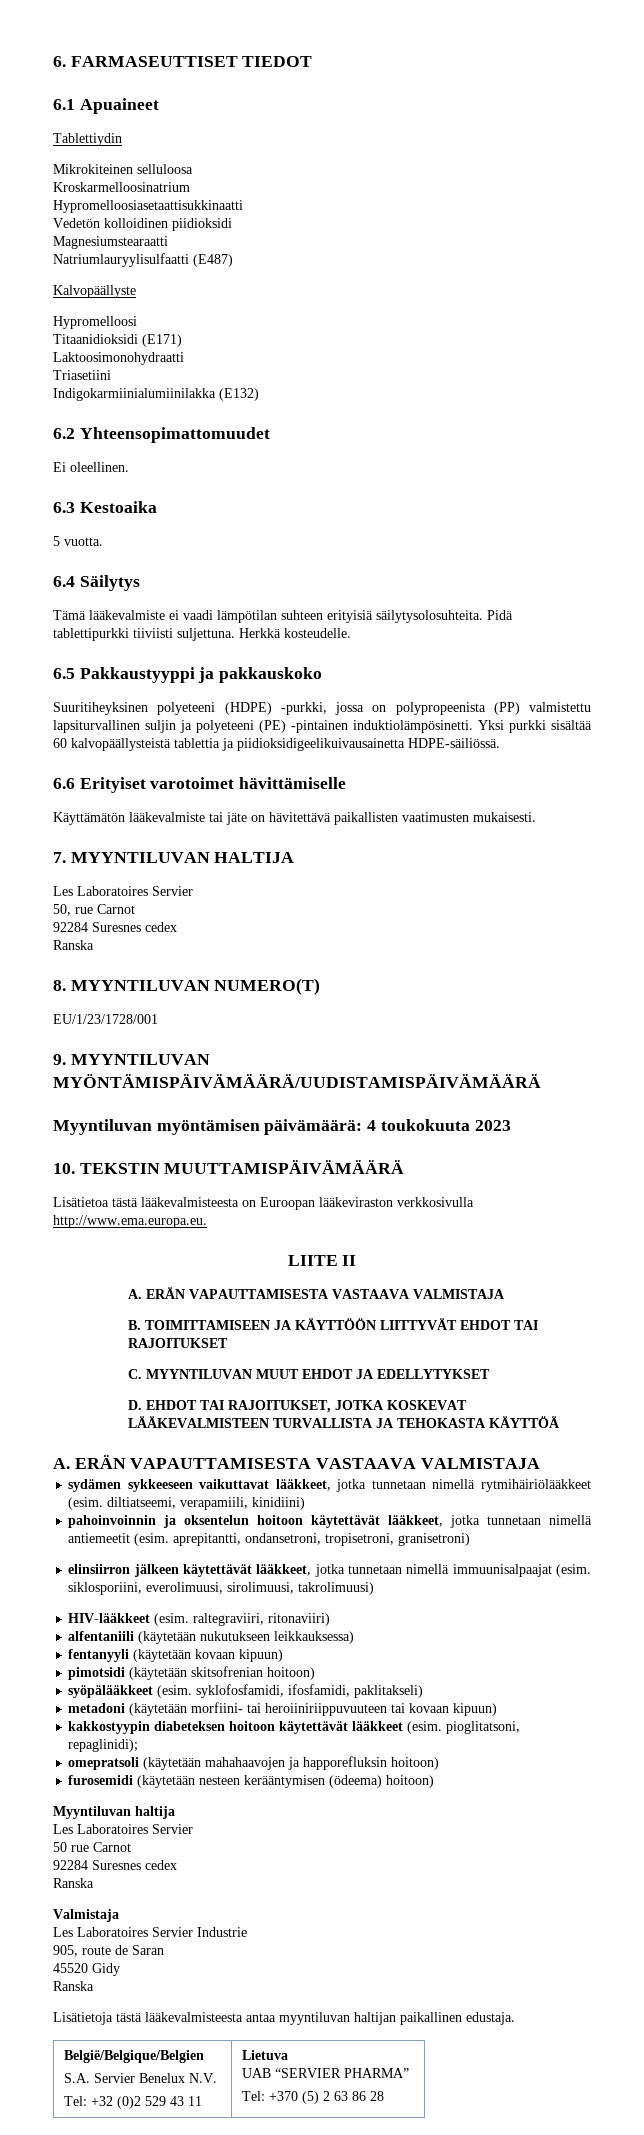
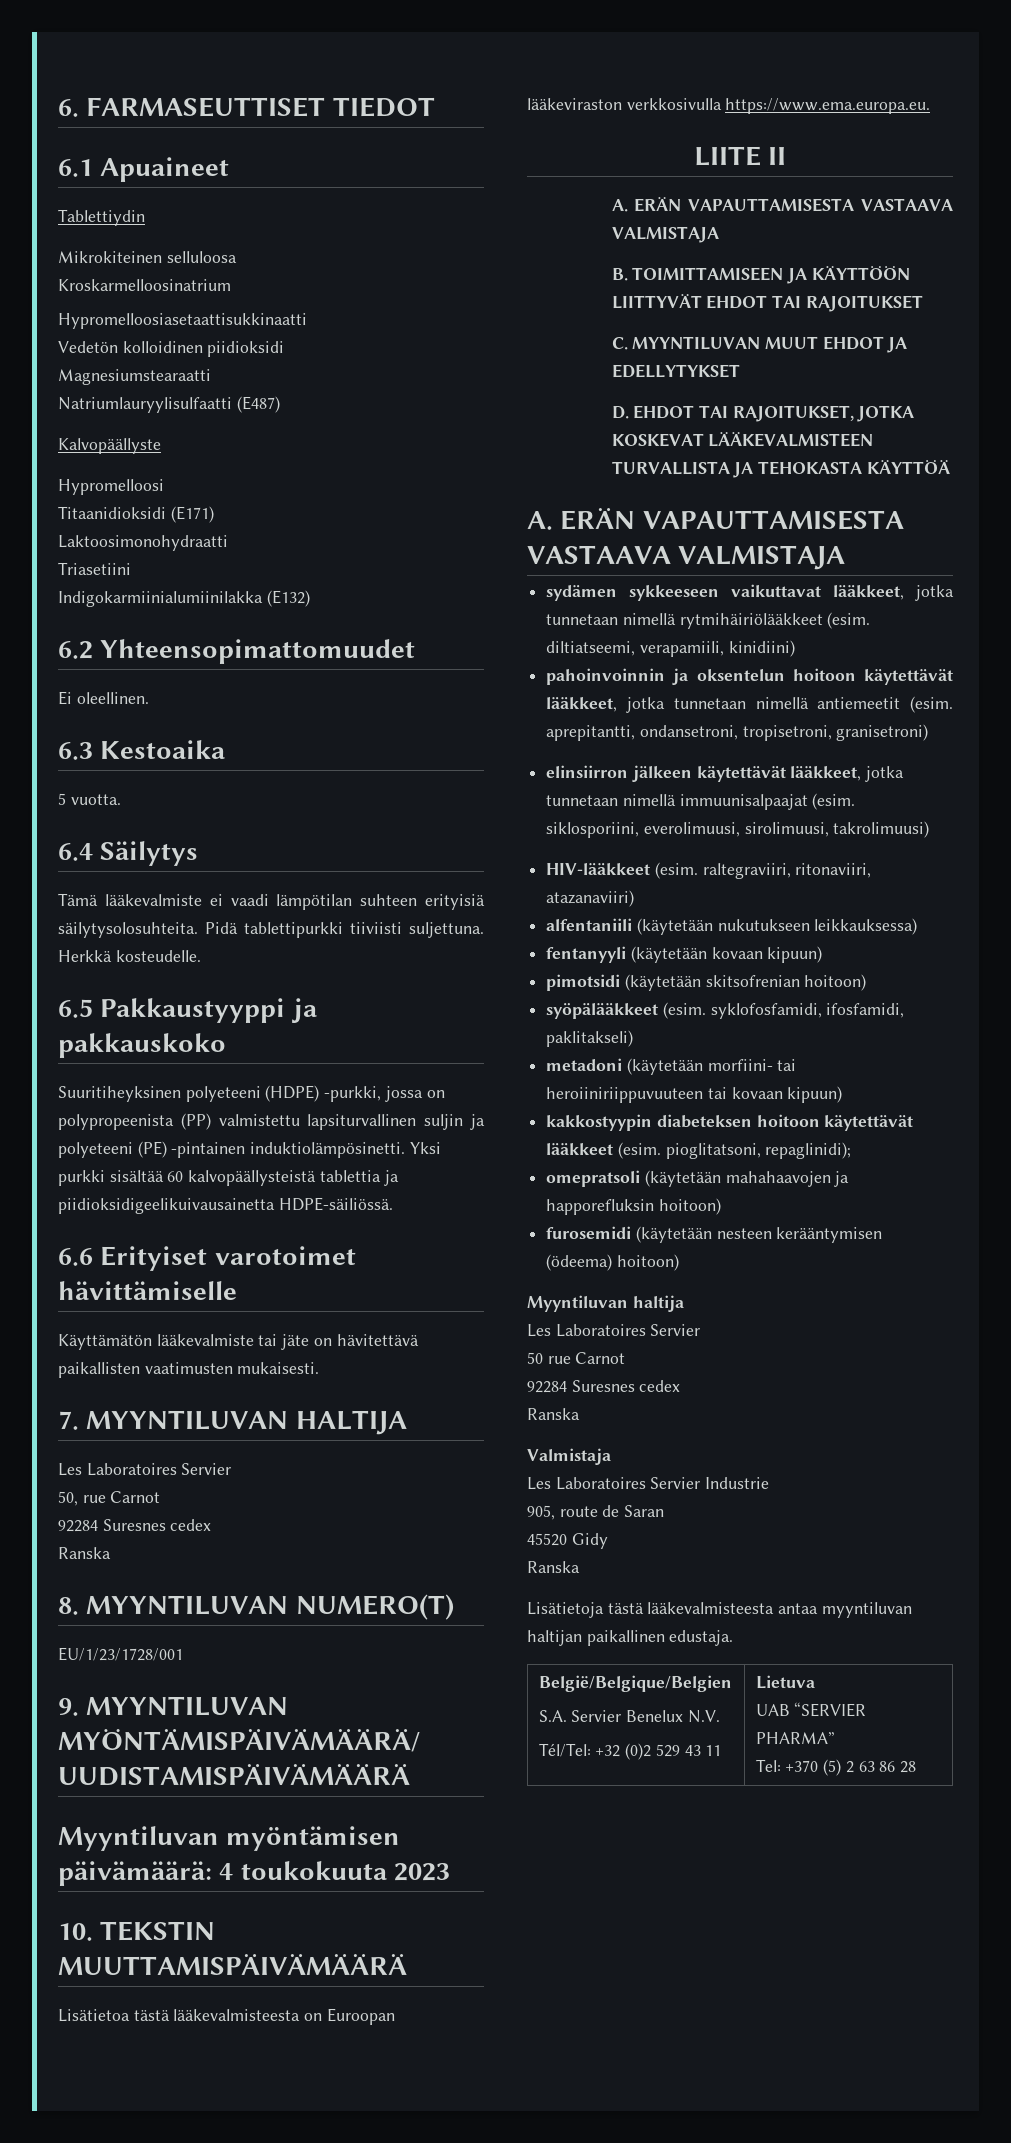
[53,1215,207,1228] http://www.ema.europa.eu. -> [725,98,931,114] https://www.ema.europa.eu.
[268,1613,331,1626] ritonaviiri) -> [795,863,872,878] [546,890,635,907] ritonaviiri, atazanaviiri)
[64,2096,88,2106] Tel: -> [538,1743,591,1757] Tél/Tel:

